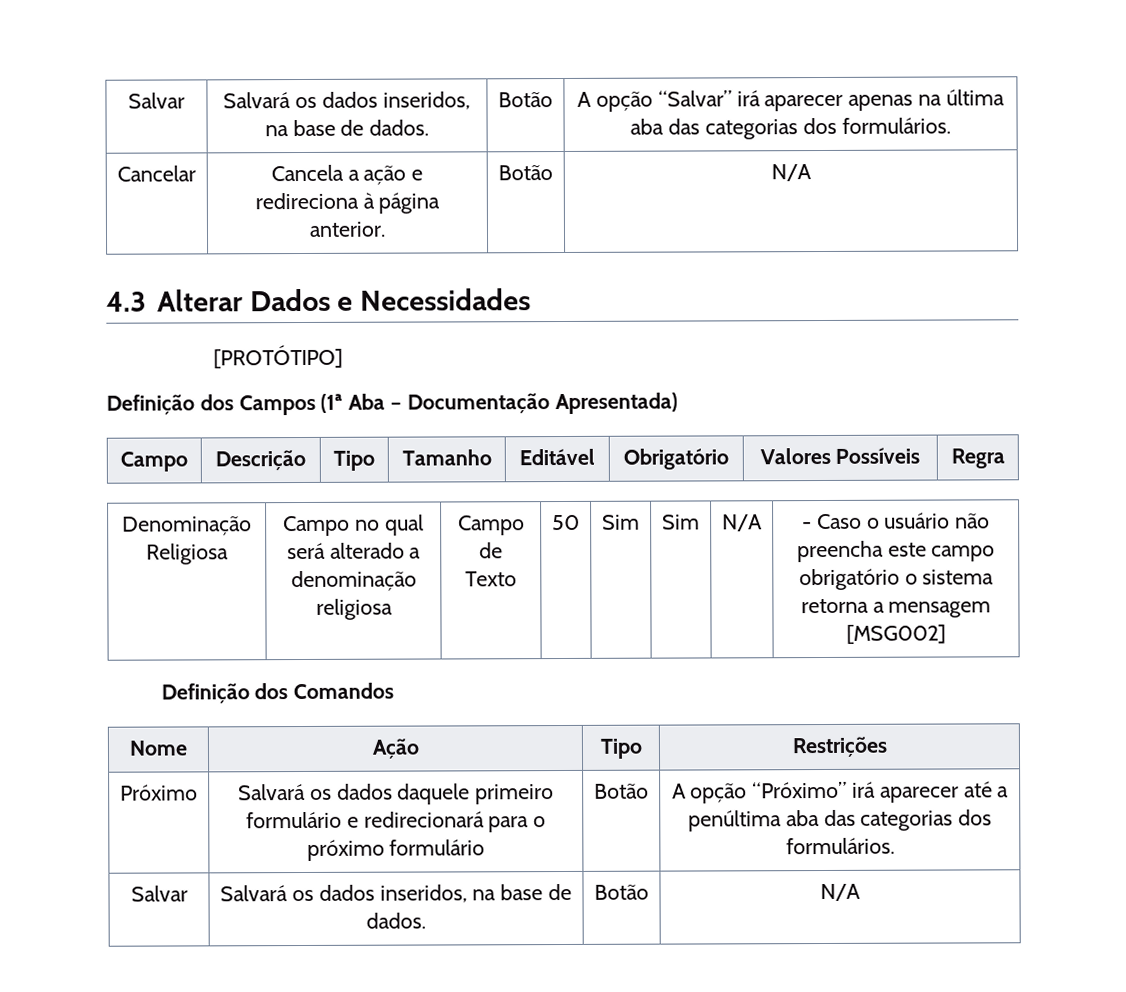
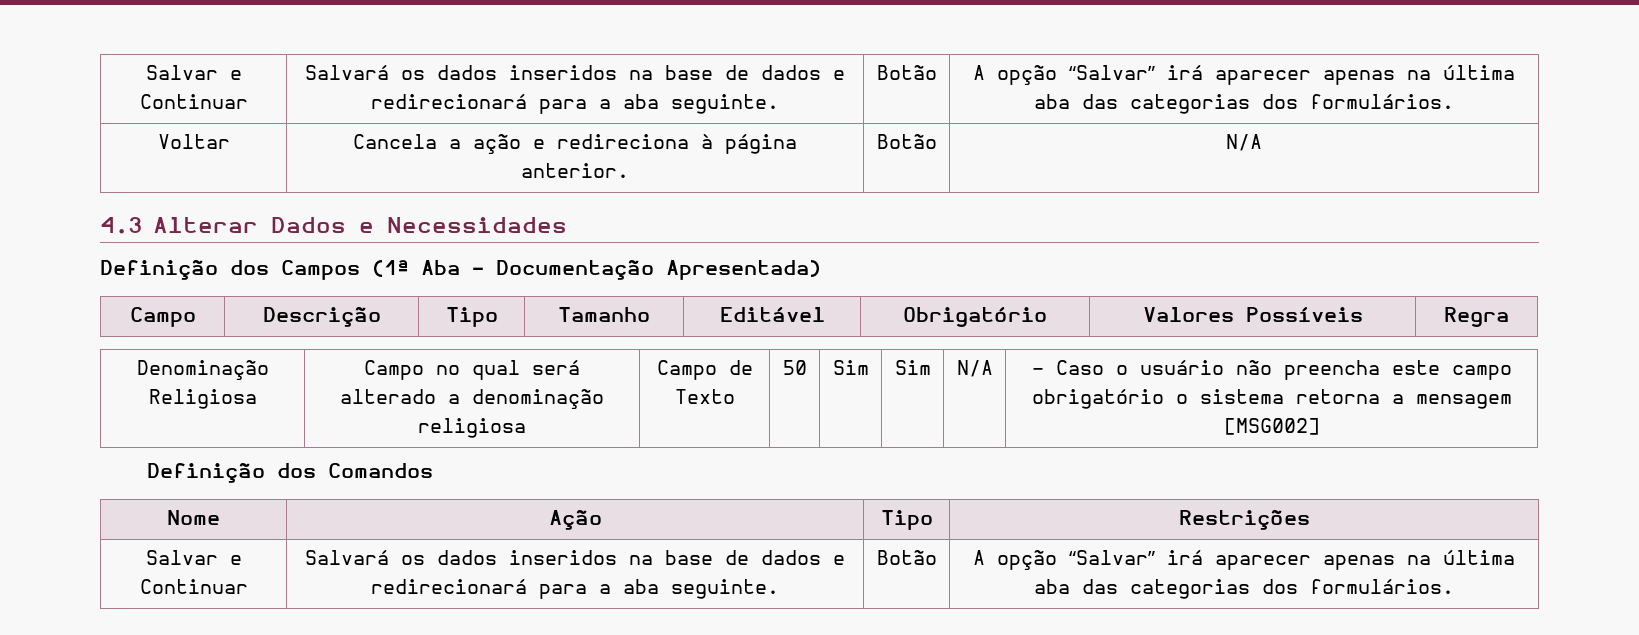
[128,92,185,109] [223,91,471,110] [264,119,430,137] Salvar | Salvará os dados inseridos, na base de dados. -> [145,65,242,80] [139,94,248,109] [305,65,845,80] [371,94,779,114] Salvar e Continuar | Salvará os dados inseridos na base de dados e redirecionará para a aba seguinte.
[117,165,196,182] Cancelar -> [157,134,230,149] Voltar
[213,344,344,369] // [PROTÓTIPO] -> (567, 225) none
[120,784,198,801] [237,783,555,805] [245,811,547,833] [306,839,486,861] [594,783,649,799] [671,781,1010,804] [687,809,993,832] [785,837,895,855] [130,885,188,902] [220,883,572,903] [366,912,426,929] [594,884,649,900] [820,883,862,902] Próximo | Salvará os dados daquele primeiro formulário e redirecionará para o próximo formulário | Botão | A opção “Próximo” irá aparecer até a penúltima aba das categorias dos formulários. // Salvar | Salvará os dados inseridos, na base de dados. | Botão | N/A -> [145,550,242,565] [139,579,248,594] [305,550,845,565] [371,579,779,599] [876,550,937,565] [973,550,1515,570] [1034,579,1454,599] Salvar e Continuar | Salvará os dados inseridos na base de dados e redirecionará para a aba seguinte. | Botão | A opção “Salvar” irá aparecer apenas na última aba das categorias dos formulários.

